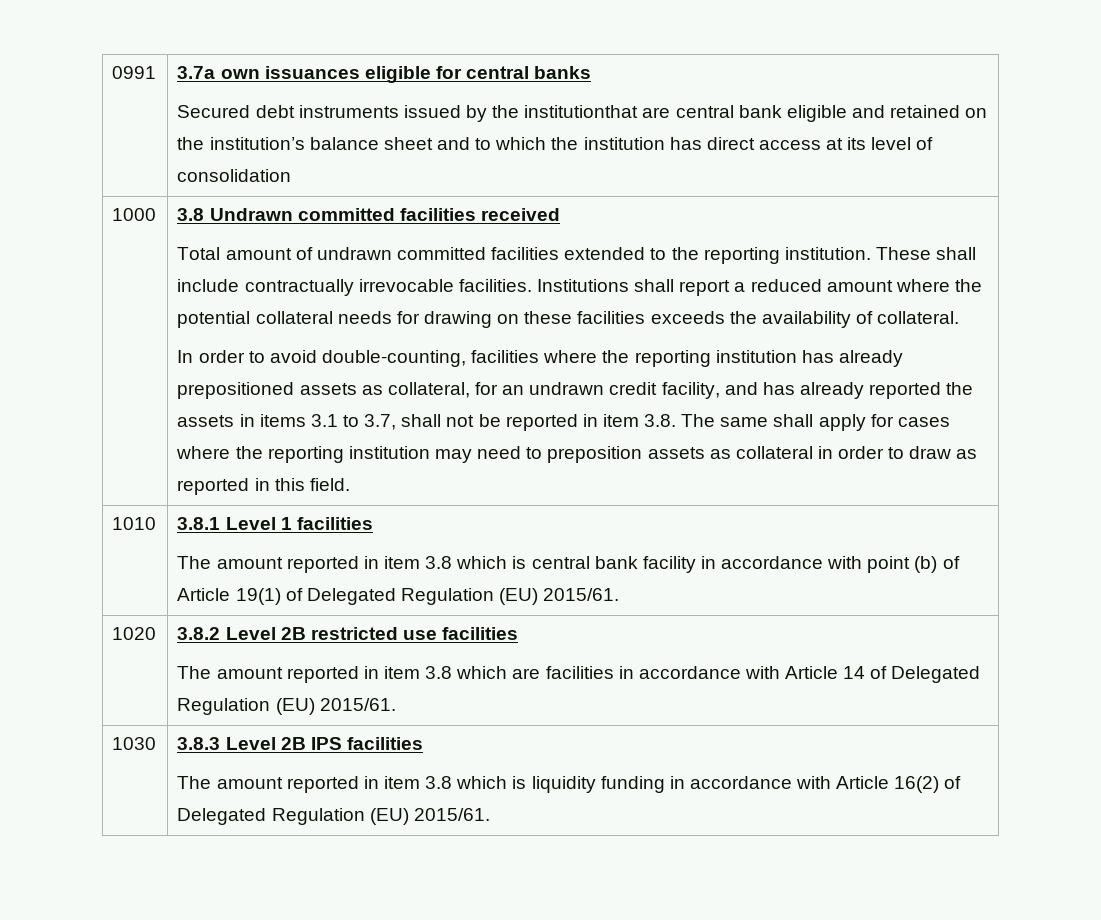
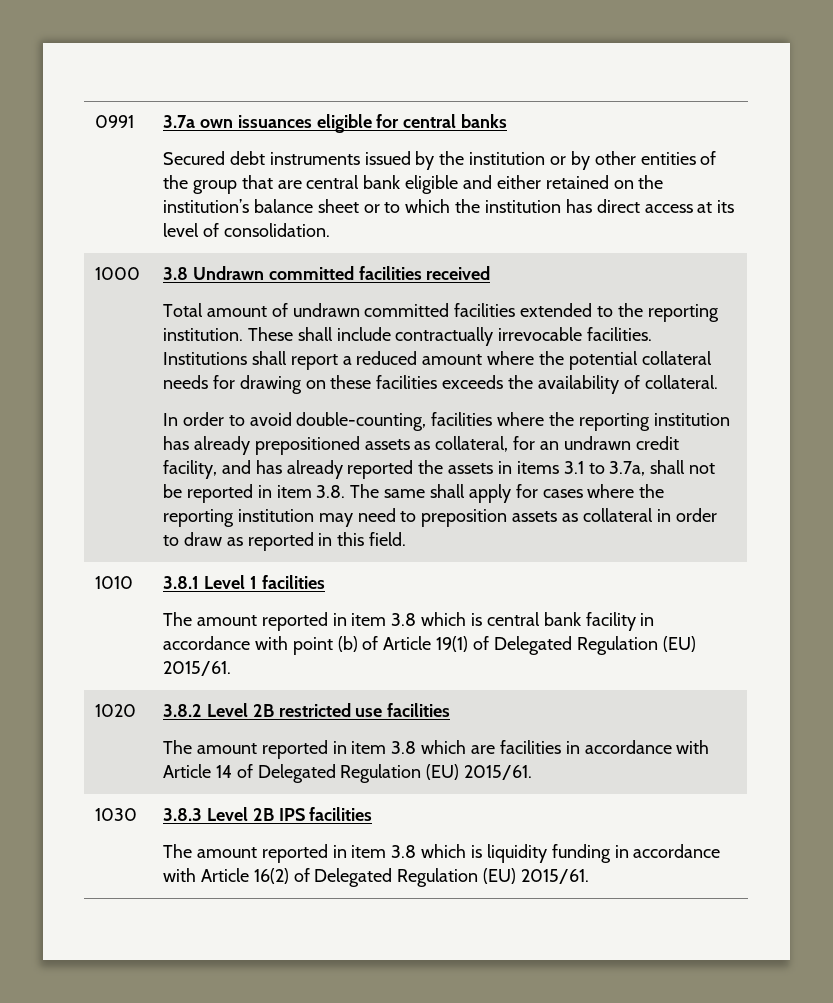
[524,105,639,118] institutionthat -> [469,151,717,170] [163,175,273,194] institution or by other entities of the group that
(885, 111) none -> [496,175,541,189] either
[436,137,470,150] and -> [363,204,380,213] or
[177,169,292,182] consolidation -> [223,223,330,237] consolidation.
[364,414,397,430] 3.7, -> [609,461,646,476] 3.7a,

